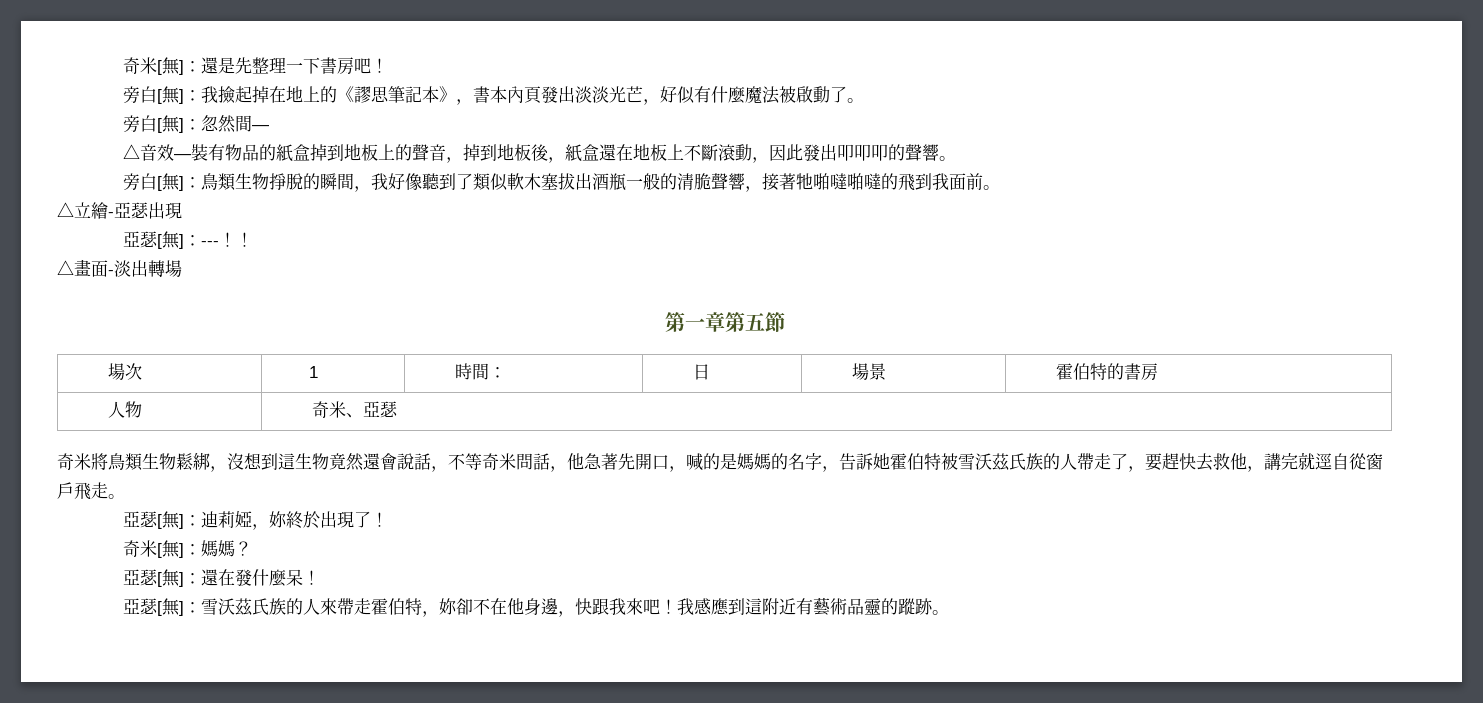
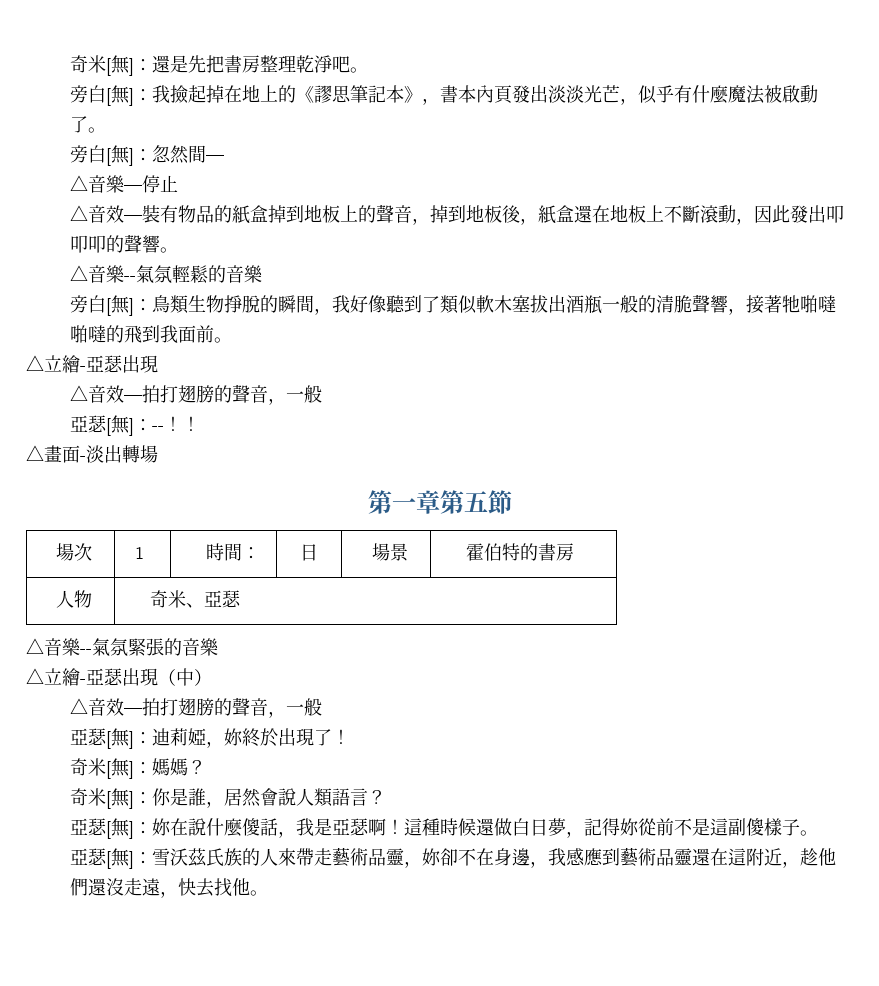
[252,57,389,75] 整理一下書房吧！ -> [206,55,369,73] 把書房整理乾淨吧。
[660,86,696,104] 好似 -> [638,85,675,104] 似乎
(270, 127) none -> [70,175,179,193] // △音樂—停止
(957, 158) none -> [70,265,264,284] // △音樂--氣氛輕鬆的音樂
[123,231,220,249] // 亞瑟[無]：--- -> [70,384,323,405] [70,415,165,436] // △音效—拍打翅膀的聲音，一般 // 亞瑟[無]：--
[57,452,1383,472] [57,482,125,500] 奇米將鳥類生物鬆綁，沒想到這生物竟然還會說話，不等奇米問話，他急著先開口，喊的是媽媽的名字，告訴她霍伯特被雪沃茲氏族的人帶走了，要趕快去救他，講完就逕自從窗戶飛走。 -> [26,638,219,656] [26,668,212,686] [70,697,323,718] △音樂--氣氛緊張的音樂 // △立繪-亞瑟出現（中） // △音效—拍打翅膀的聲音，一般
[123,569,321,587] 亞瑟[無]：還在發什麼呆！ -> [70,788,387,809] [70,818,819,839] 奇米[無]：你是誰，居然會說人類語言？ // 亞瑟[無]：妳在說什麼傻話，我是亞瑟啊！這種時候還做白日夢，記得妳從前不是這副傻樣子。
[371,598,423,616] 霍伯特 -> [332,847,405,867] 藝術品靈
[507,597,934,617] 他身邊，快跟我來吧！我感應到這附近有藝術品靈的蹤跡 -> [494,847,837,868] [70,878,251,898] 身邊，我感應到藝術品靈還在這附近，趁他們還沒走遠，快去找他

